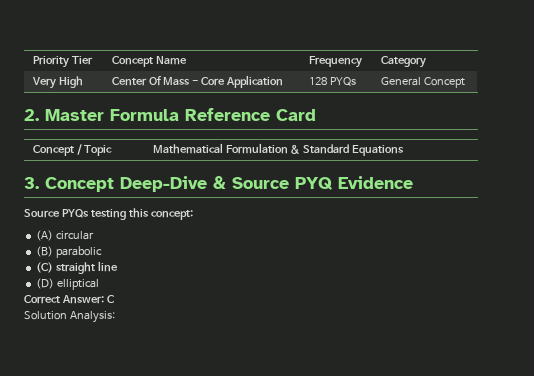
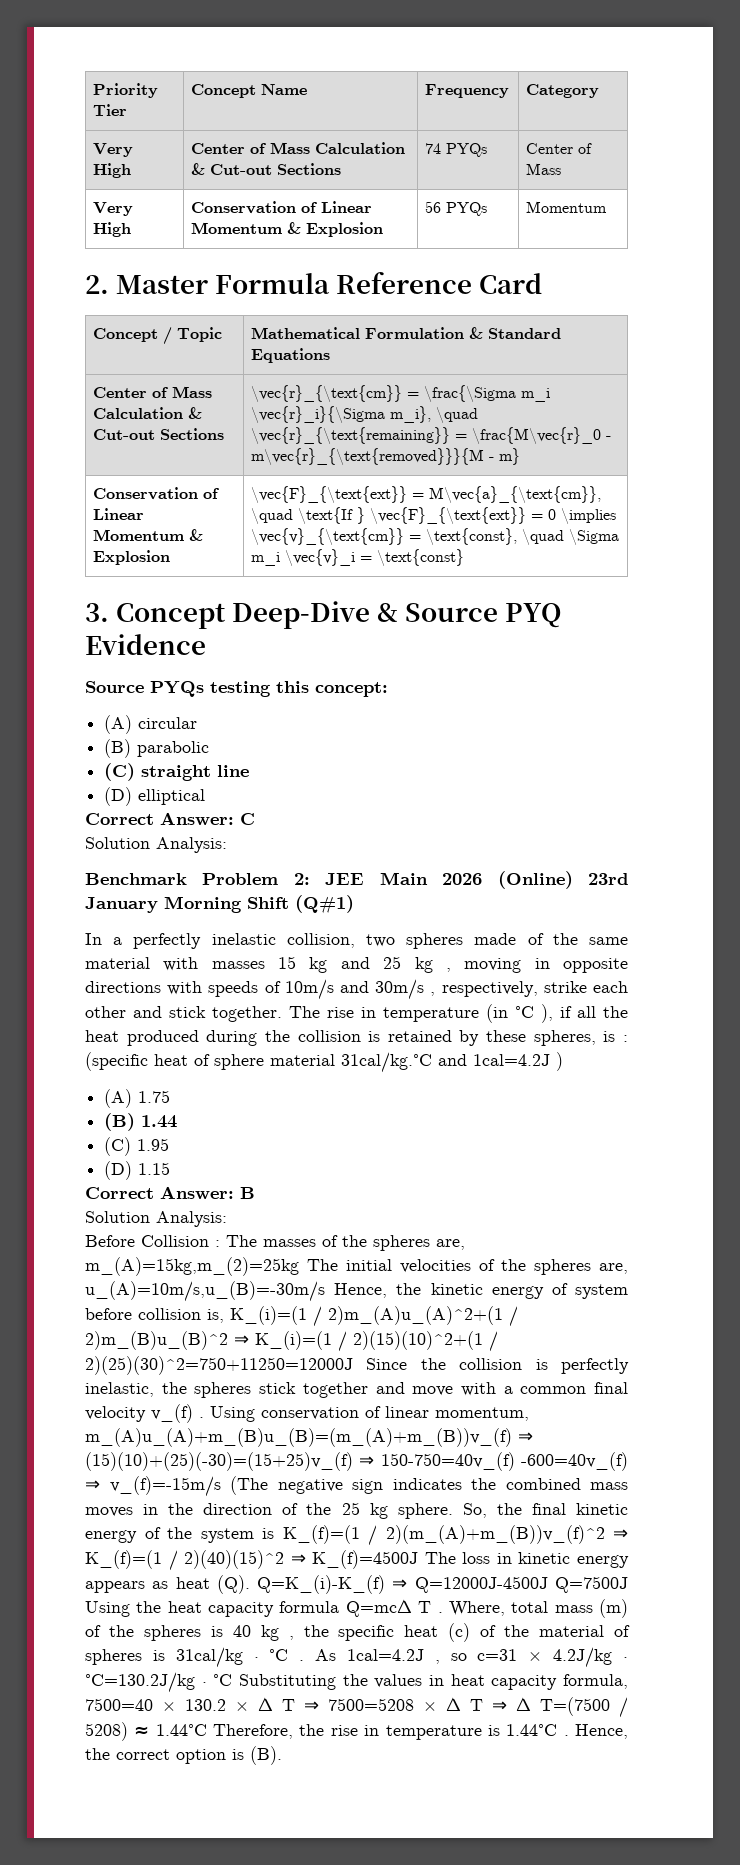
[148,75,284,88] [308,77,356,86] [380,77,465,88] Of Mass - Core Application | 128 PYQs | General Concept -> [250,142,406,154] [191,163,342,175] [425,143,488,157] [526,143,593,154] [526,163,562,175] [93,202,134,216] [93,222,132,237] [191,201,373,214] [191,222,384,237] [425,201,488,216] [526,201,608,213] of Mass Calculation & Cut-out Sections | 74 PYQs | Center of Mass // Very High | Conservation of Linear Momentum & Explosion | 56 PYQs | Momentum
(405, 150) none -> [93,386,213,398] [93,407,203,419] [93,428,225,440] [251,385,551,402] [251,406,479,423] [251,427,612,444] [251,448,521,465] [93,487,220,500] [93,508,145,520] [93,529,204,541] [93,550,171,565] [251,486,602,503] [251,507,617,524] [251,528,620,545] [251,549,465,566] // Center of Mass Calculation & Cut-out Sections | \vec{r}_{\text{cm}} = \frac{\Sigma m_i \vec{r}_i}{\Sigma m_i}, \quad \vec{r}_{\text{remaining}} = \frac{M\vec{r}_0 - m\vec{r}_{\text{removed}}}{M - m} // Conservation of Linear Momentum & Explosion | \vec{F}_{\text{ext}} = M\vec{a}_{\text{cm}}, \quad \text{If } \vec{F}_{\text{ext}} = 0 \implies \vec{v}_{\text{cm}} = \text{const}, \quad \Sigma m_i \vec{v}_i = \text{const}
(115, 317) none -> [85,871,628,889] [85,895,354,914] [85,933,628,949] [85,956,629,973] [85,979,628,1000] [85,1004,628,1023] [85,1030,628,1046] [85,1052,563,1073] [104,1089,171,1108] [104,1113,178,1131] [104,1137,170,1156] [104,1161,171,1180] [85,1186,255,1199] [85,1211,227,1227] [85,1235,465,1251] [85,1257,628,1276] [85,1281,628,1302] [85,1306,518,1327] [85,1331,498,1352] [85,1356,629,1375] [85,1382,628,1398] [85,1404,529,1423] [85,1428,533,1447] [85,1452,628,1471] [85,1476,628,1497] [85,1502,628,1519] [85,1525,628,1546] [85,1550,629,1571] [85,1575,628,1594] [85,1599,628,1618] [85,1623,630,1642] [85,1647,628,1668] [85,1672,629,1693] [85,1697,628,1718] [85,1722,629,1741] [85,1746,282,1765] // Benchmark Problem 2: JEE Main 2026 (Online) 23rd January Morning Shift (Q#1) // In a perfectly inelastic collision, two spheres made of the same material with masses 15 kg and 25 kg , moving in opposite directions with speeds of 10m/s and 30m/s , respectively, strike each other and stick together. The rise in temperature (in °C ), if all the heat produced during the collision is retained by these spheres, is : (specific heat of sphere material 31cal/kg.°C and 1cal=4.2J ) // (A) 1.75 // (B) 1.44 // (C) 1.95 // (D) 1.15 // Correct Answer: B // Solution Analysis: // Before Collision : The masses of the spheres are, m_(A)=15kg,m_(2)=25kg The initial velocities of the spheres are, u_(A)=10m/s,u_(B)=-30m/s Hence, the kinetic energy of system before collision is, K_(i)=(1 / 2)m_(A)u_(A)^2+(1 / 2)m_(B)u_(B)^2 ⇒ K_(i)=(1 / 2)(15)(10)^2+(1 / 2)(25)(30)^2=750+11250=12000J Since the collision is perfectly inelastic, the spheres stick together and move with a common final velocity v_(f) . Using conservation of linear momentum, m_(A)u_(A)+m_(B)u_(B)=(m_(A)+m_(B))v_(f) ⇒ (15)(10)+(25)(-30)=(15+25)v_(f) ⇒ 150-750=40v_(f) -600=40v_(f) ⇒ v_(f)=-15m/s (The negative sign indicates the combined mass moves in the direction of the 25 kg sphere. So, the final kinetic energy of the system is K_(f)=(1 / 2)(m_(A)+m_(B))v_(f)^2 ⇒ K_(f)=(1 / 2)(40)(15)^2 ⇒ K_(f)=4500J The loss in kinetic energy appears as heat (Q). Q=K_(i)-K_(f) ⇒ Q=12000J-4500J Q=7500J Using the heat capacity formula Q=mcΔ T . Where, total mass (m) of the spheres is 40 kg , the specific heat (c) of the material of spheres is 31cal/kg · °C . As 1cal=4.2J , so c=31 × 4.2J/kg · °C=130.2J/kg · °C Substituting the values in heat capacity formula, 7500=40 × 130.2 × Δ T ⇒ 7500=5208 × Δ T ⇒ Δ T=(7500 / 5208) ≈ 1.44°C Therefore, the rise in temperature is 1.44°C . Hence, the correct option is (B).

